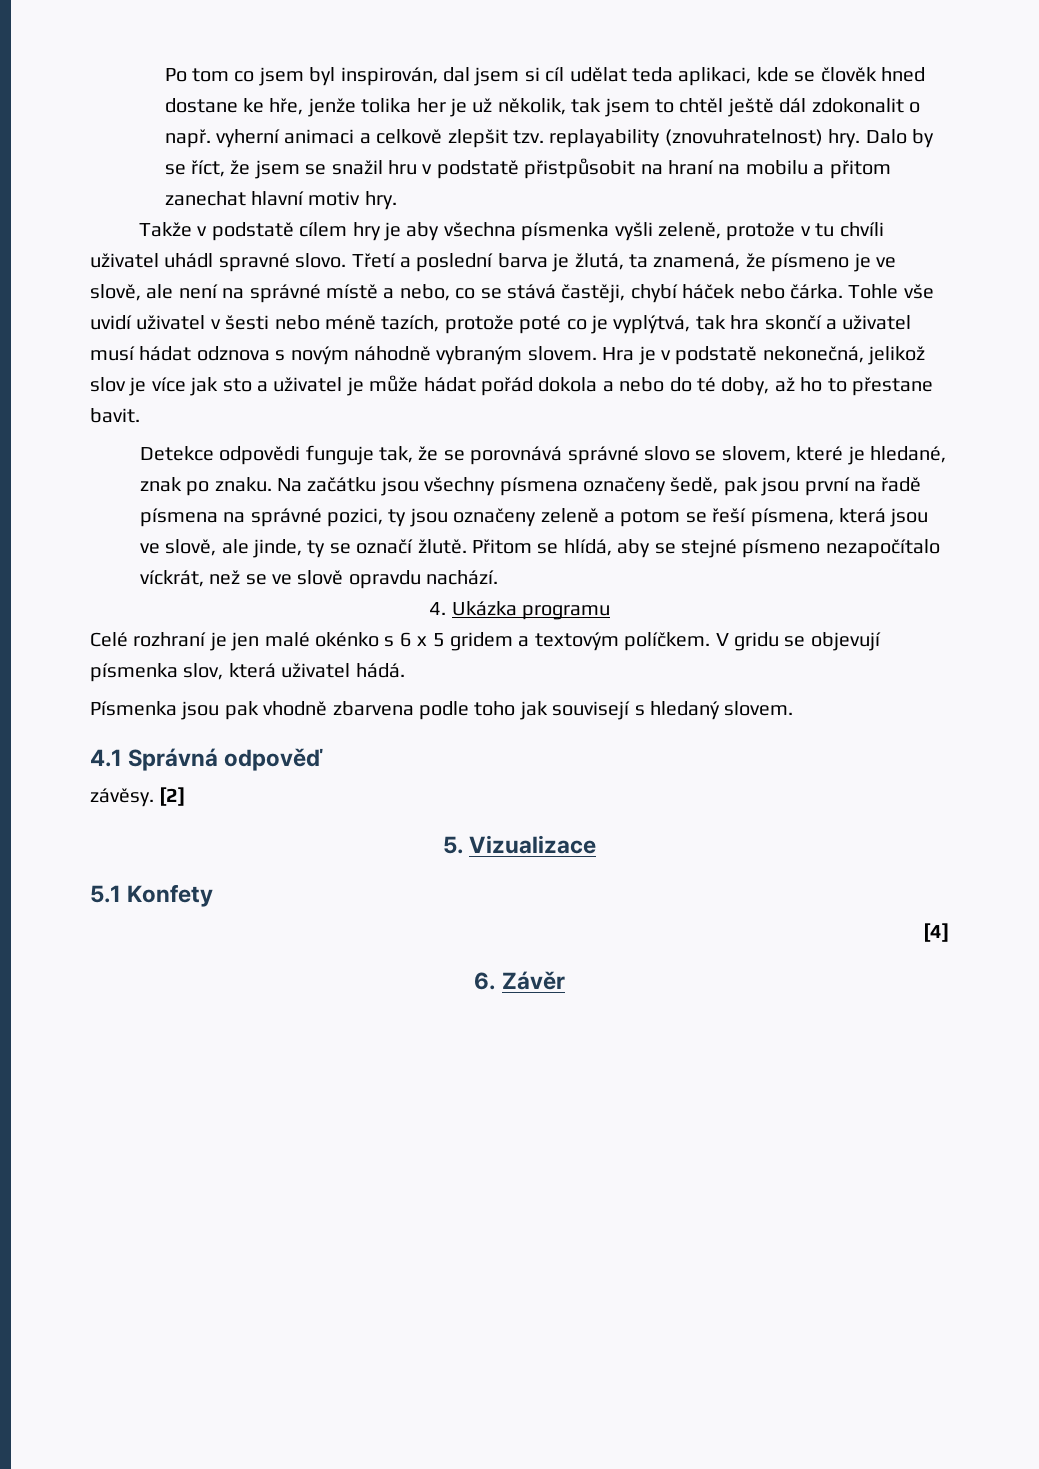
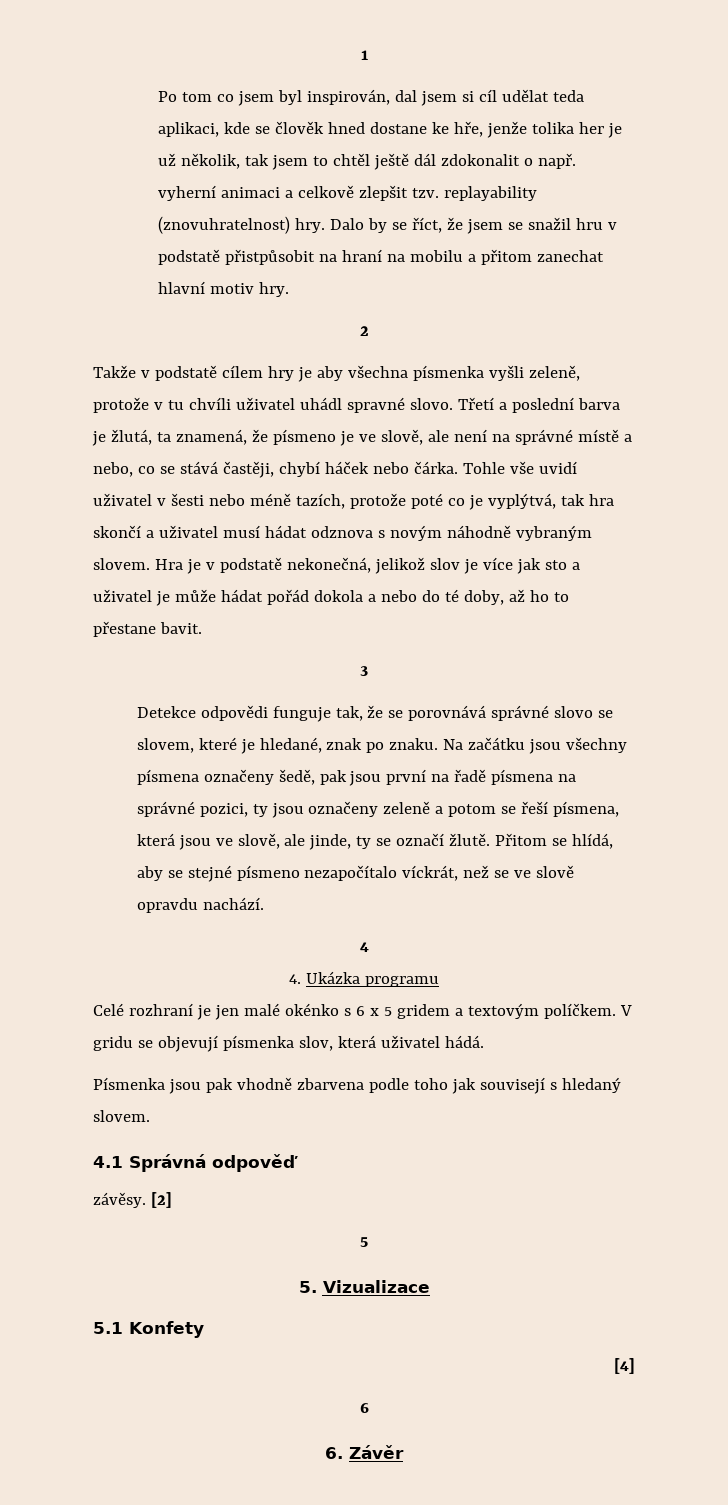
(164, 75) none -> [360,50,368,60] 1 //
(397, 200) none -> [359,326,369,336] // 2
(140, 415) none -> [360,666,368,676] // 3
(499, 577) none -> [359,942,369,952] // 4
(186, 796) none -> [360,1237,368,1247] // 5
(949, 932) none -> [359,1403,369,1413] // 6

